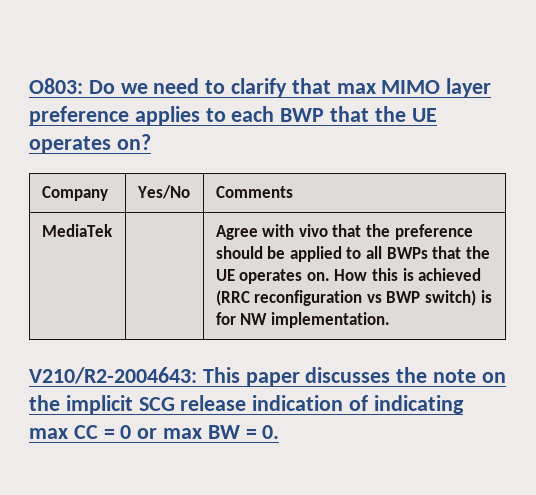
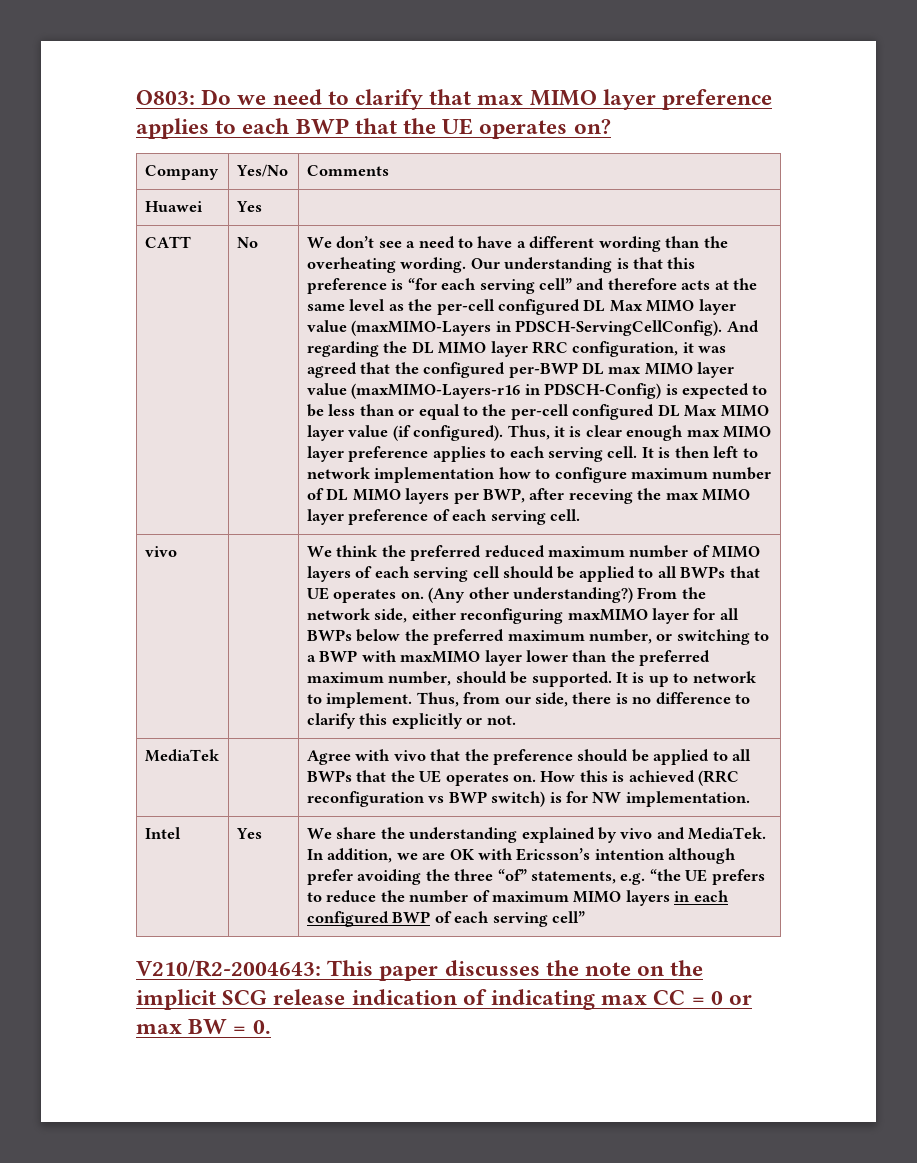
(293, 192) none -> [144,201,203,212] [235,201,262,212] [144,236,191,248] [236,237,258,248] [306,236,728,252] [306,257,696,273] [306,278,758,294] [306,299,736,315] [306,320,759,336] [306,341,727,357] [306,362,735,378] [306,383,768,399] [306,404,769,420] [306,425,772,441] [306,446,758,462] [306,467,772,483] [306,488,751,504] [306,509,581,525] [144,546,177,557] [306,545,761,561] [306,566,760,582] [306,587,706,603] [306,608,739,624] [306,629,770,645] [306,650,711,666] [306,671,756,687] [306,692,751,708] [306,713,516,729] // Huawei | Yes | // CATT | No | We don’t see a need to have a different wording than the overheating wording. Our understanding is that this preference is “for each serving cell” and therefore acts at the same level as the per-cell configured DL Max MIMO layer value (maxMIMO-Layers in PDSCH-ServingCellConfig). And regarding the DL MIMO layer RRC configuration, it was agreed that the configured per-BWP DL max MIMO layer value (maxMIMO-Layers-r16 in PDSCH-Config) is expected to be less than or equal to the per-cell configured DL Max MIMO layer value (if configured). Thus, it is clear enough max MIMO layer preference applies to each serving cell. It is then left to network implementation how to configure maximum number of DL MIMO layers per BWP, after receving the max MIMO layer preference of each serving cell. // vivo | | We think the preferred reduced maximum number of MIMO layers of each serving cell should be applied to all BWPs that UE operates on. (Any other understanding?) From the network side, either reconfiguring maxMIMO layer for all BWPs below the preferred maximum number, or switching to a BWP with maxMIMO layer lower than the preferred maximum number, should be supported. It is up to network to implement. Thus, from our side, there is no difference to clarify this explicitly or not.
(390, 320) none -> [144,827,181,839] [235,828,262,839] [306,827,767,843] [306,848,737,864] [306,869,765,885] [306,890,729,906] [306,911,586,927] // Intel | Yes | We share the understanding explained by vivo and MediaTek. In addition, we are OK with Ericsson’s intention although prefer avoiding the three “of” statements, e.g. “the UE prefers to reduce the number of maximum MIMO layers in each configured BWP of each serving cell”

